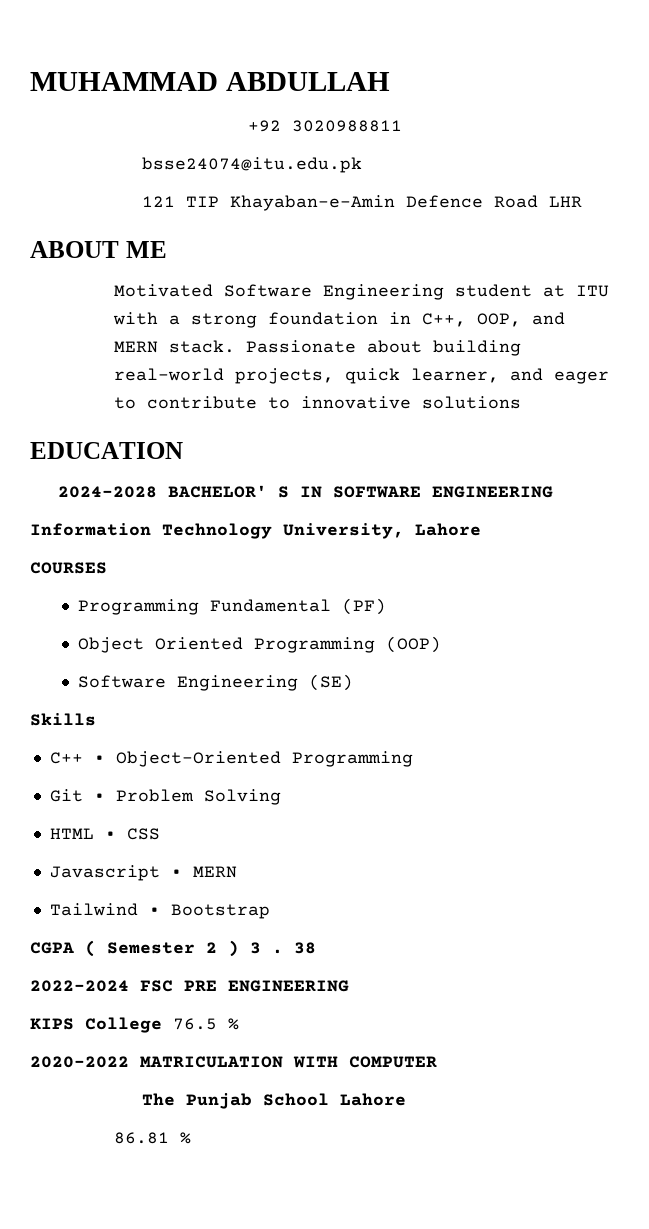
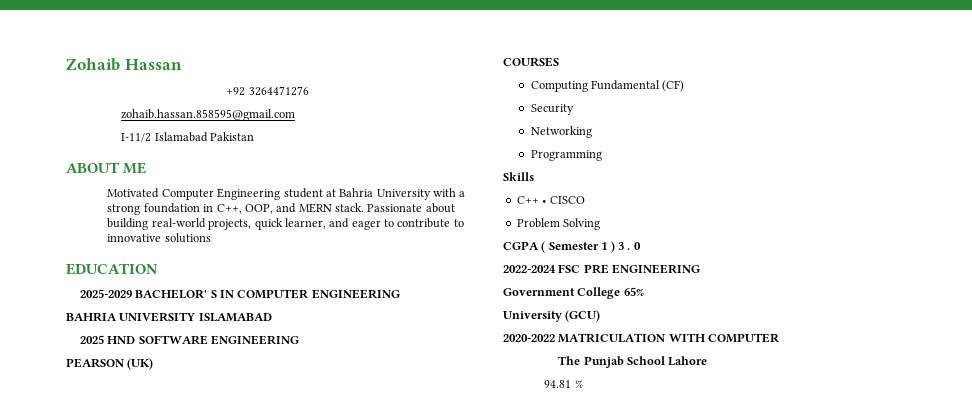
[30,72,390,91] MUHAMMAD ABDULLAH -> [66,58,182,71] Zohaib Hassan
[291,120,402,132] [142,157,363,173] [142,195,583,211] 3020988811 // bsse24074@itu.edu.pk // 121 TIP Khayaban-e-Amin Defence Road LHR -> [248,86,309,96] [121,109,296,121] [121,132,254,142] 3264471276 // zohaib.hassan.858595@gmail.com // I-11/2 Islamabad Pakistan
[224,284,313,297] Software -> [161,189,214,200] Computer
[576,285,610,297] ITU -> [339,188,431,200] Bahria University
[58,486,158,498] 2024-2028 -> [79,289,132,298] 2025-2029
[333,486,554,498] [30,523,481,539] [30,562,107,574] [77,598,386,615] [77,636,441,653] [77,674,353,691] [30,713,96,726] [49,751,413,767] [49,789,281,805] [49,828,160,840] [49,865,237,881] [49,903,270,919] SOFTWARE ENGINEERING // Information Technology University, Lahore // COURSES // Programming Fundamental (PF) // Object Oriented Programming (OOP) // Software Engineering (SE) // Skills // C++ • Object-Oriented Programming // Git • Problem Solving // HTML • CSS // Javascript • MERN // Tailwind • Bootstrap -> [237,289,400,299] [66,312,272,322] [79,335,299,345] [66,358,154,370] [503,57,559,67] [530,80,685,92] [530,104,574,115] [530,126,592,138] [530,150,602,161] [503,172,534,181] [516,196,585,204] [516,218,601,230] COMPUTER ENGINEERING // BAHRIA UNIVERSITY ISLAMABAD // 2025 HND SOFTWARE ENGINEERING // PEARSON (UK) // COURSES // Computing Fundamental (CF) // Security // Networking // Programming // Skills // C++ • CISCO // Problem Solving
[206,942,217,953] 2 -> [601,242,608,250] 1
[294,942,316,954] 38 -> [633,242,641,250] 0
[30,1017,239,1033] KIPS College 76.5 % -> [503,287,644,299] [503,310,601,322] Government College 65% // University (GCU)
[114,1132,170,1144] 86.81 -> [544,380,572,388] 94.81

